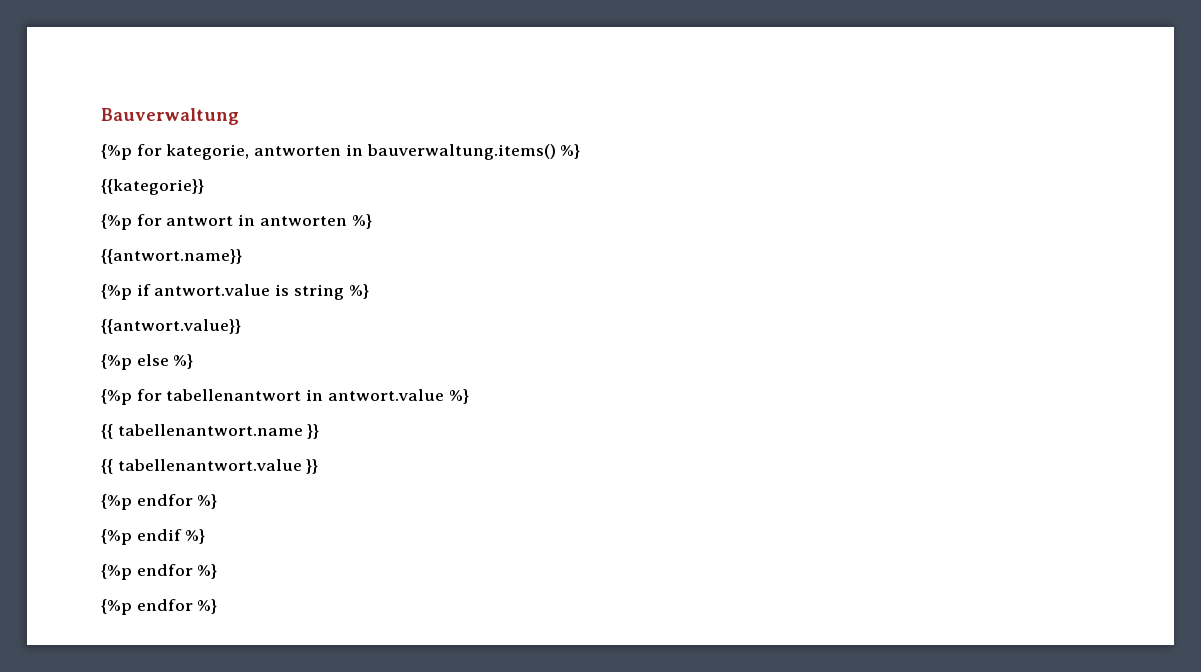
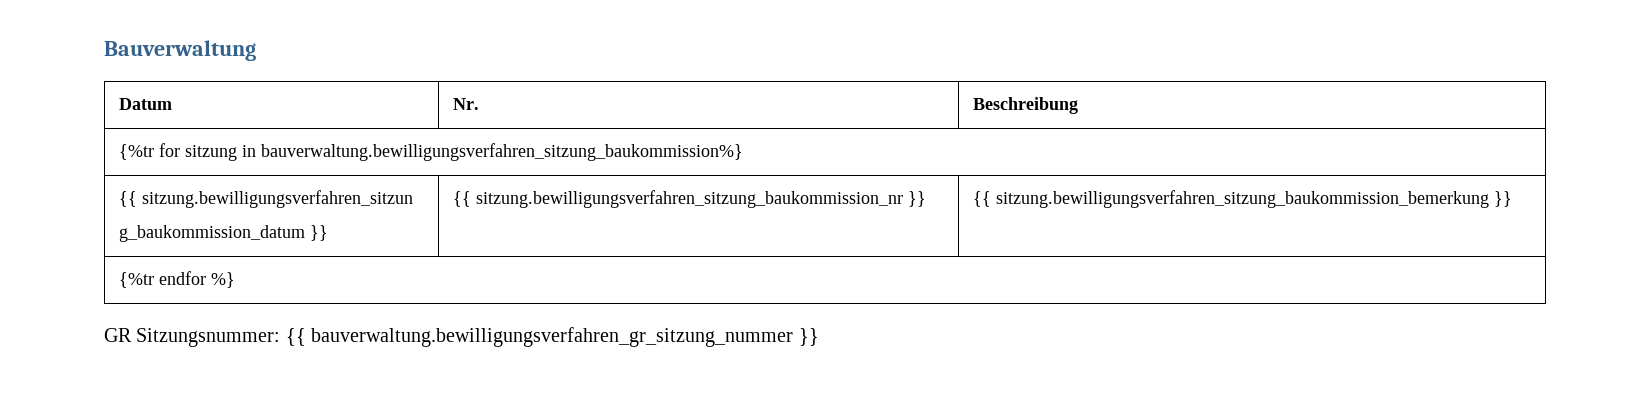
[101,144,581,160] [101,179,204,195] [101,214,372,230] [101,249,242,264] [101,284,369,300] [101,319,241,334] [101,354,194,370] [101,389,469,405] [101,424,320,439] [101,459,319,474] [101,494,218,510] [101,529,206,545] [101,564,218,580] [101,599,218,615] // {%p for kategorie, antworten in bauverwaltung.items() %} // {{kategorie}} // {%p for antwort in antworten %} // {{antwort.name}} // {%p if antwort.value is string %} // {{antwort.value}} // {%p else %} // {%p for tabellenantwort in antwort.value %} // {{ tabellenantwort.name }} // {{ tabellenantwort.value }} // {%p endfor %} // {%p endif %} // {%p endfor %} // {%p endfor %} -> [119,98,173,110] [453,98,480,110] [973,97,1079,114] [119,143,744,161] [119,190,414,208] [119,225,329,242] [453,190,927,208] [973,190,1513,208] [119,271,236,288] [104,327,819,347] // Datum | Nr. | Beschreibung // {%tr for sitzung in bauverwaltung.bewilligungsverfahren_sitzung_baukommission%} // {{ sitzung.bewilligungsverfahren_sitzun // g_baukommission_datum }} | {{ sitzung.bewilligungsverfahren_sitzung_baukommission_nr }} | {{ sitzung.bewilligungsverfahren_sitzung_baukommission_bemerkung }} // {%tr endfor %} // GR Sitzungsnummer: {{ bauverwaltung.bewilligungsverfahren_gr_sitzung_nummer }}

